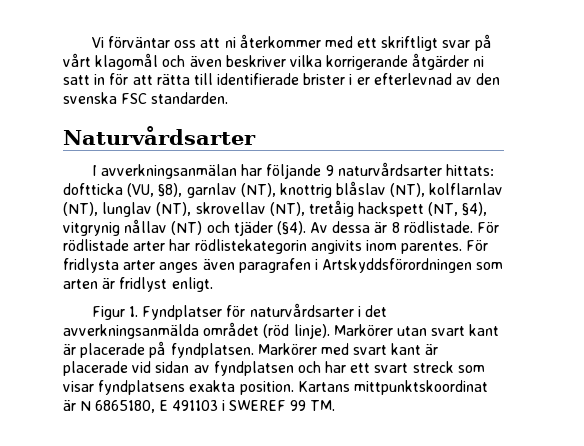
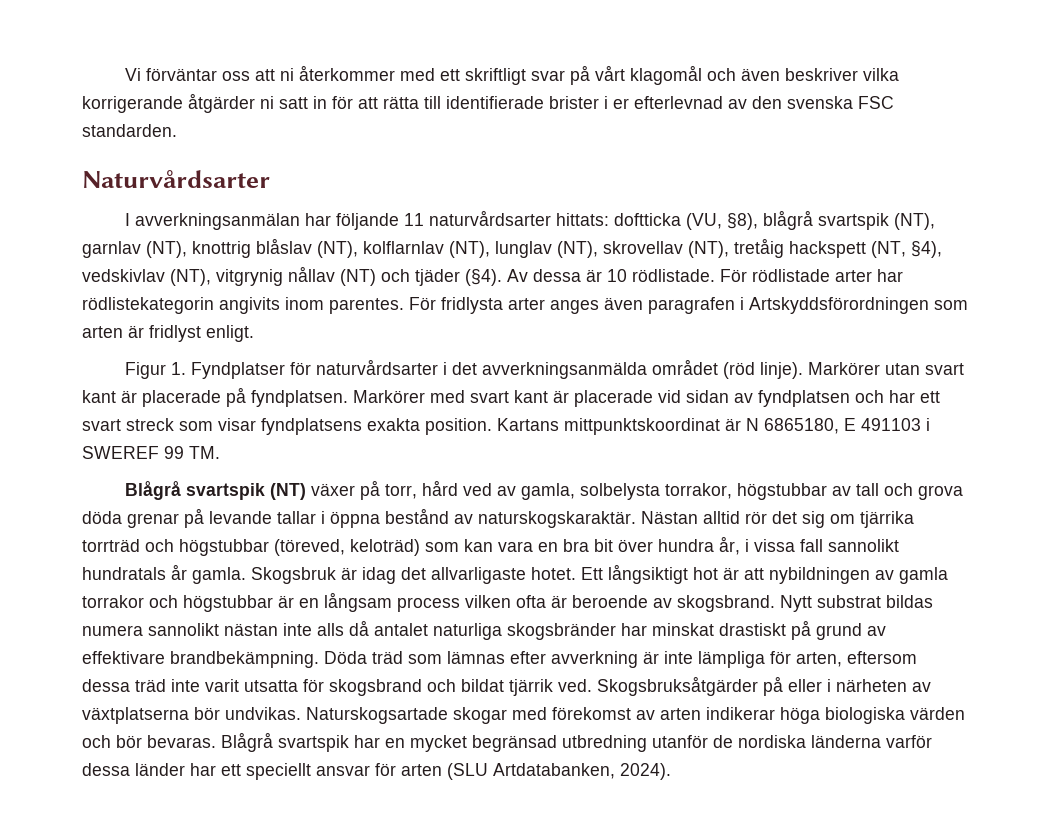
[325,165,334,176] 9 -> [403,213,424,226] 11
(183, 190) none -> [762,210,935,230] blågrå svartspik (NT),
(488, 209) none -> [82,269,211,286] vedskivlav (NT),
[391,222,400,233] 8 -> [607,269,627,282] 10
(336, 405) none -> [124,480,963,500] [82,508,914,528] [82,536,899,556] [82,564,948,584] [82,592,933,612] [82,620,886,640] [82,651,917,668] [82,676,931,696] [82,707,965,724] [82,732,932,752] [82,763,671,780] // Blågrå svartspik (NT) växer på torr, hård ved av gamla, solbelysta torrakor, högstubbar av tall och grova döda grenar på levande tallar i öppna bestånd av naturskogskaraktär. Nästan alltid rör det sig om tjärrika torrträd och högstubbar (töreved, keloträd) som kan vara en bra bit över hundra år, i vissa fall sannolikt hundratals år gamla. Skogsbruk är idag det allvarligaste hotet. Ett långsiktigt hot är att nybildningen av gamla torrakor och högstubbar är en långsam process vilken ofta är beroende av skogsbrand. Nytt substrat bildas numera sannolikt nästan inte alls då antalet naturliga skogsbränder har minskat drastiskt på grund av effektivare brandbekämpning. Döda träd som lämnas efter avverkning är inte lämpliga för arten, eftersom dessa träd inte varit utsatta för skogsbrand och bildat tjärrik ved. Skogsbruksåtgärder på eller i närheten av växtplatserna bör undvikas. Naturskogsartade skogar med förekomst av arten indikerar höga biologiska värden och bör bevaras. Blågrå svartspik har en mycket begränsad utbredning utanför de nordiska länderna varför dessa länder har ett speciellt ansvar för arten (SLU Artdatabanken, 2024).

